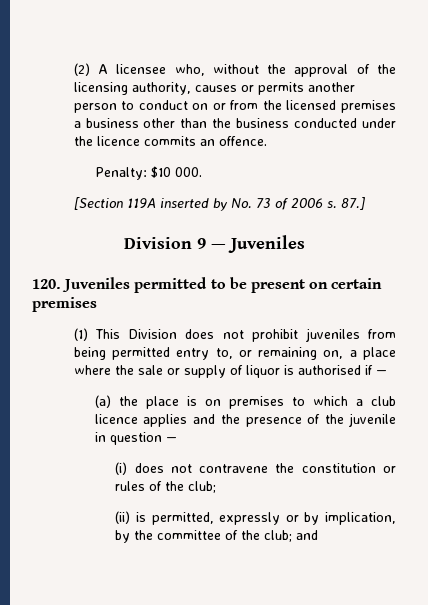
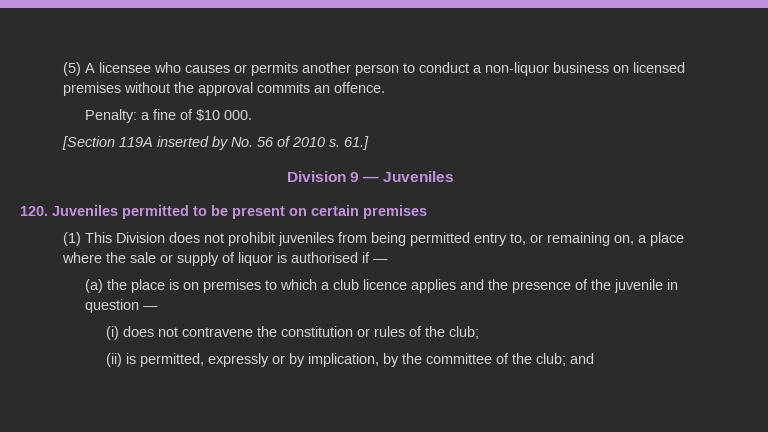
[73,63,90,76] (2) -> [63,62,82,76] (5)
[174,64,397,77] [73,82,191,95] who, without the approval of the licensing authority, -> [154,62,182,73] who
[192,100,397,113] [73,118,396,128] [73,136,140,146] on or from the licensed premises a business other than the business conducted under the licence -> [473,62,686,76] [63,82,254,96] a non-liquor business on licensed premises without the approval
(147, 173) none -> [140,109,193,120] a fine of
[255,197,365,210] 73 of 2006 s. 87.] -> [257,136,370,150] 56 of 2010 s. 61.]

